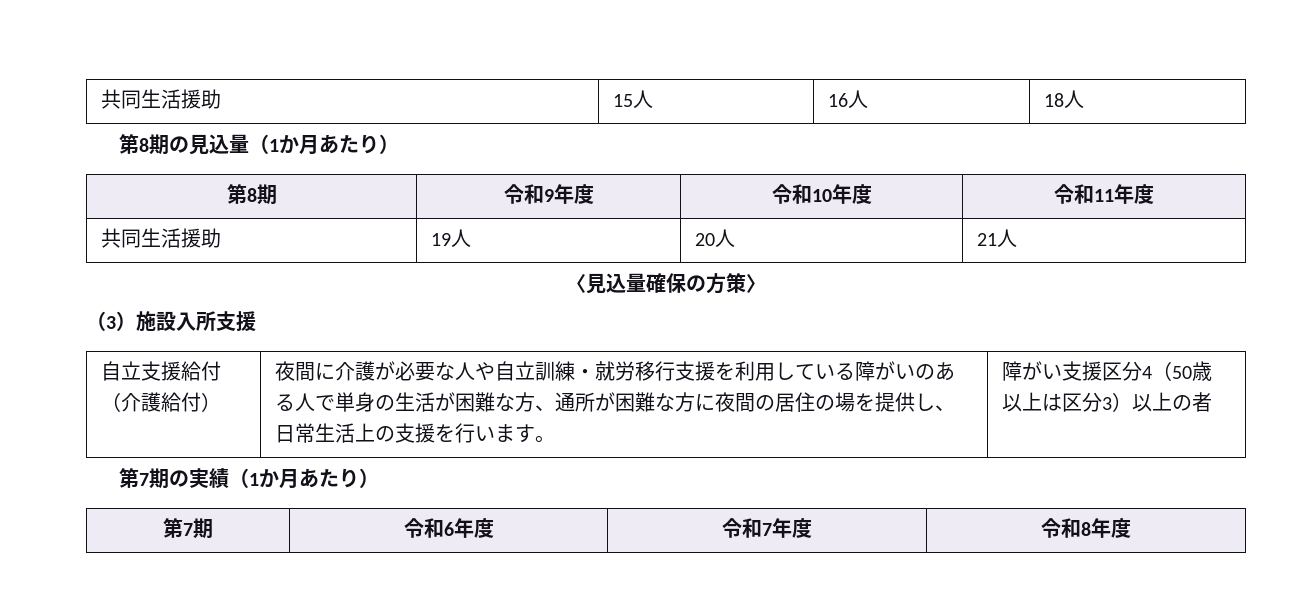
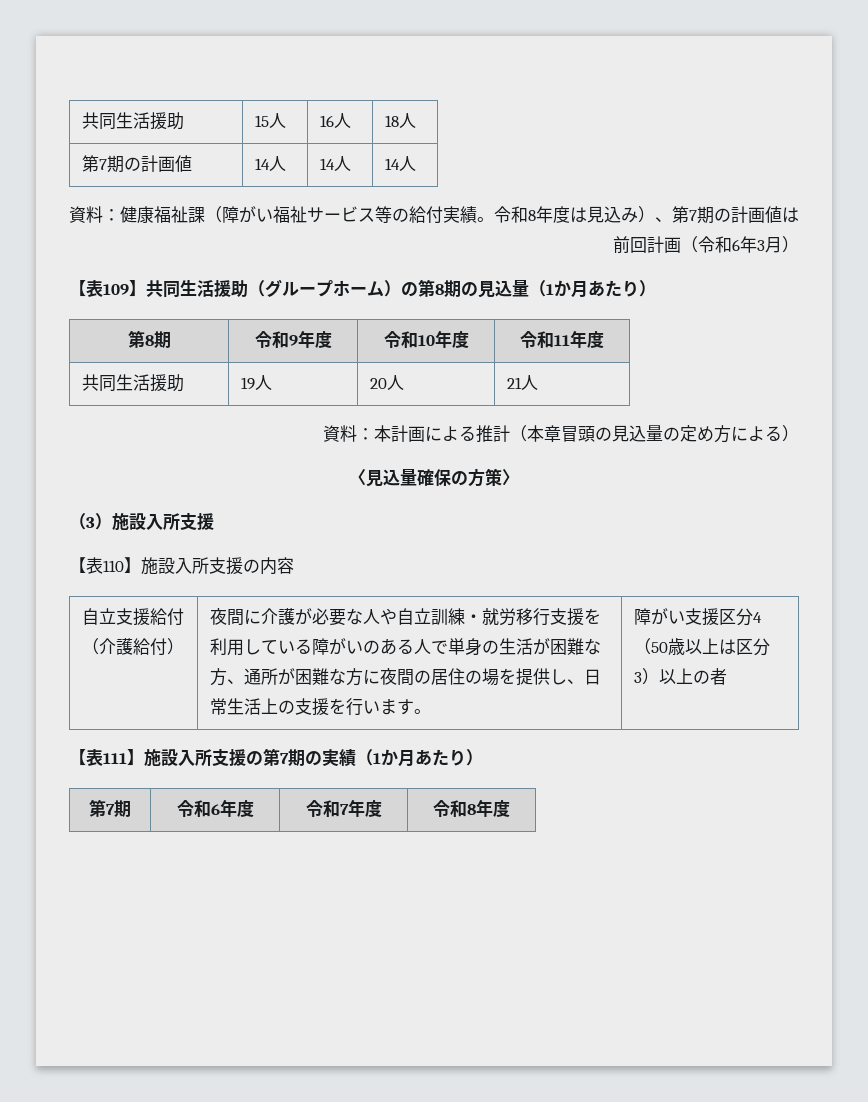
(1085, 99) // -> [82,155,193,173] [255,156,287,171] [320,156,352,171] [385,156,417,171] [69,206,799,224] [613,236,799,254] [69,279,418,298] // 第7期の計画値 | 14人 | 14人 | 14人 // 資料：健康福祉課（障がい福祉サービス等の給付実績。令和8年度は見込み）、第7期の計画値は前回計画（令和6年3月） // 【表109】共同生活援助（グループホーム）の
(1018, 238) none -> [323,425,799,443] // 資料：本計画による推計（本章冒頭の見込量の定め方による）
(256, 321) none -> [69,557,294,575] // 【表110】施設入所支援の内容
(1213, 402) none -> [69,748,263,767] 【表111】施設入所支援の

